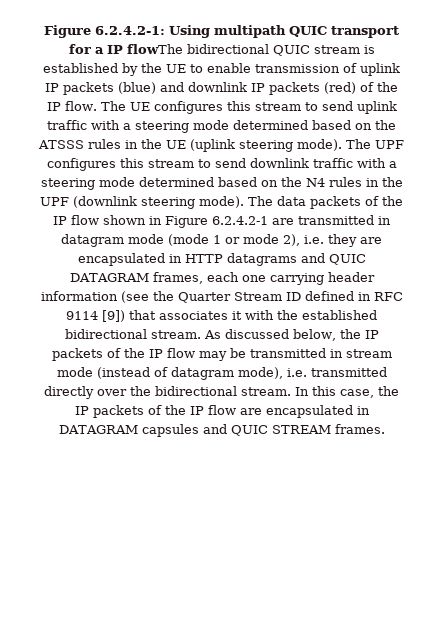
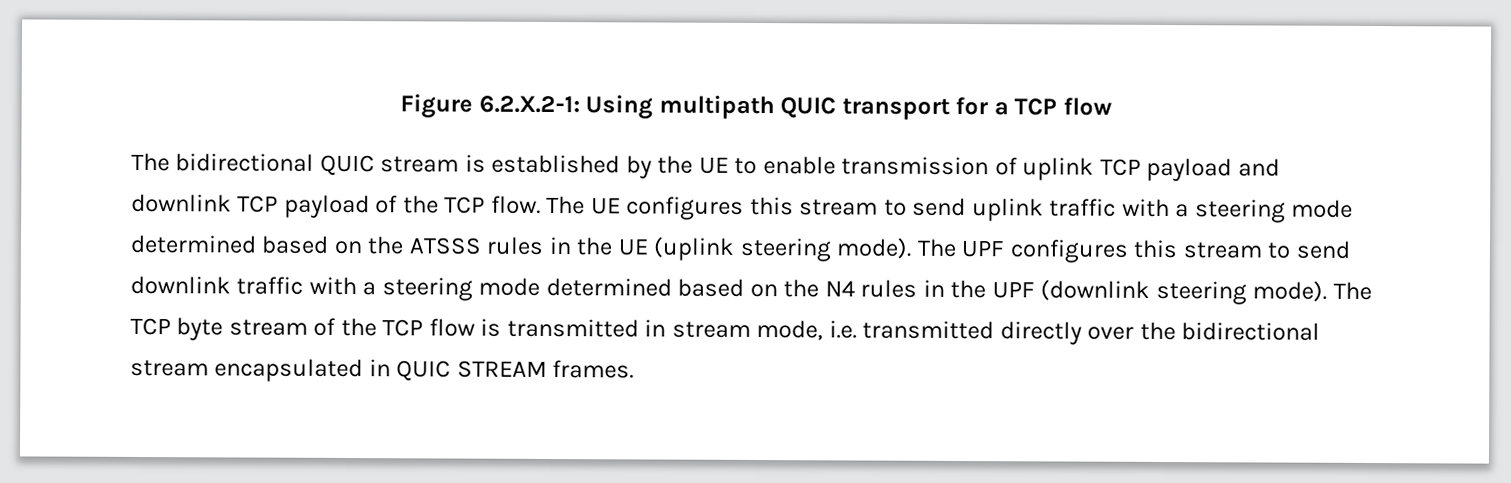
[44,25,165,38] Figure 6.2.4.2-1: -> [400,93,580,119] Figure 6.2.X.2-1:
[106,44,183,54] IP flowThe -> [1014,97,1112,116] [131,152,170,172] TCP flow // The
[45,82,398,95] [46,102,61,111] IP packets (blue) and downlink IP packets (red) of the IP -> [1099,157,1280,182] [131,193,486,219] TCP payload and downlink TCP payload of the TCP
[277,196,403,209] [53,215,391,228] [61,234,382,247] [77,253,366,266] [69,272,375,285] [40,291,403,303] [66,310,377,322] [64,329,379,341] [51,348,392,361] [56,367,283,380] data packets of the IP flow shown in Figure 6.2.4.2-1 are transmitted in datagram mode (mode 1 or mode 2), i.e. they are encapsulated in HTTP datagrams and QUIC DATAGRAM frames, each one carrying header information (see the Quarter Stream ID defined in RFC 9114 [9]) that associates it with the established bidirectional stream. As discussed below, the IP packets of the IP flow may be transmitted in stream mode (instead of datagram mode), -> [130,317,824,341] TCP byte stream of the TCP flow is transmitted in stream mode,
[241,386,399,398] [74,405,370,418] [58,424,227,437] stream. In this case, the IP packets of the IP flow are encapsulated in DATAGRAM capsules and -> [130,358,391,383] stream encapsulated in

